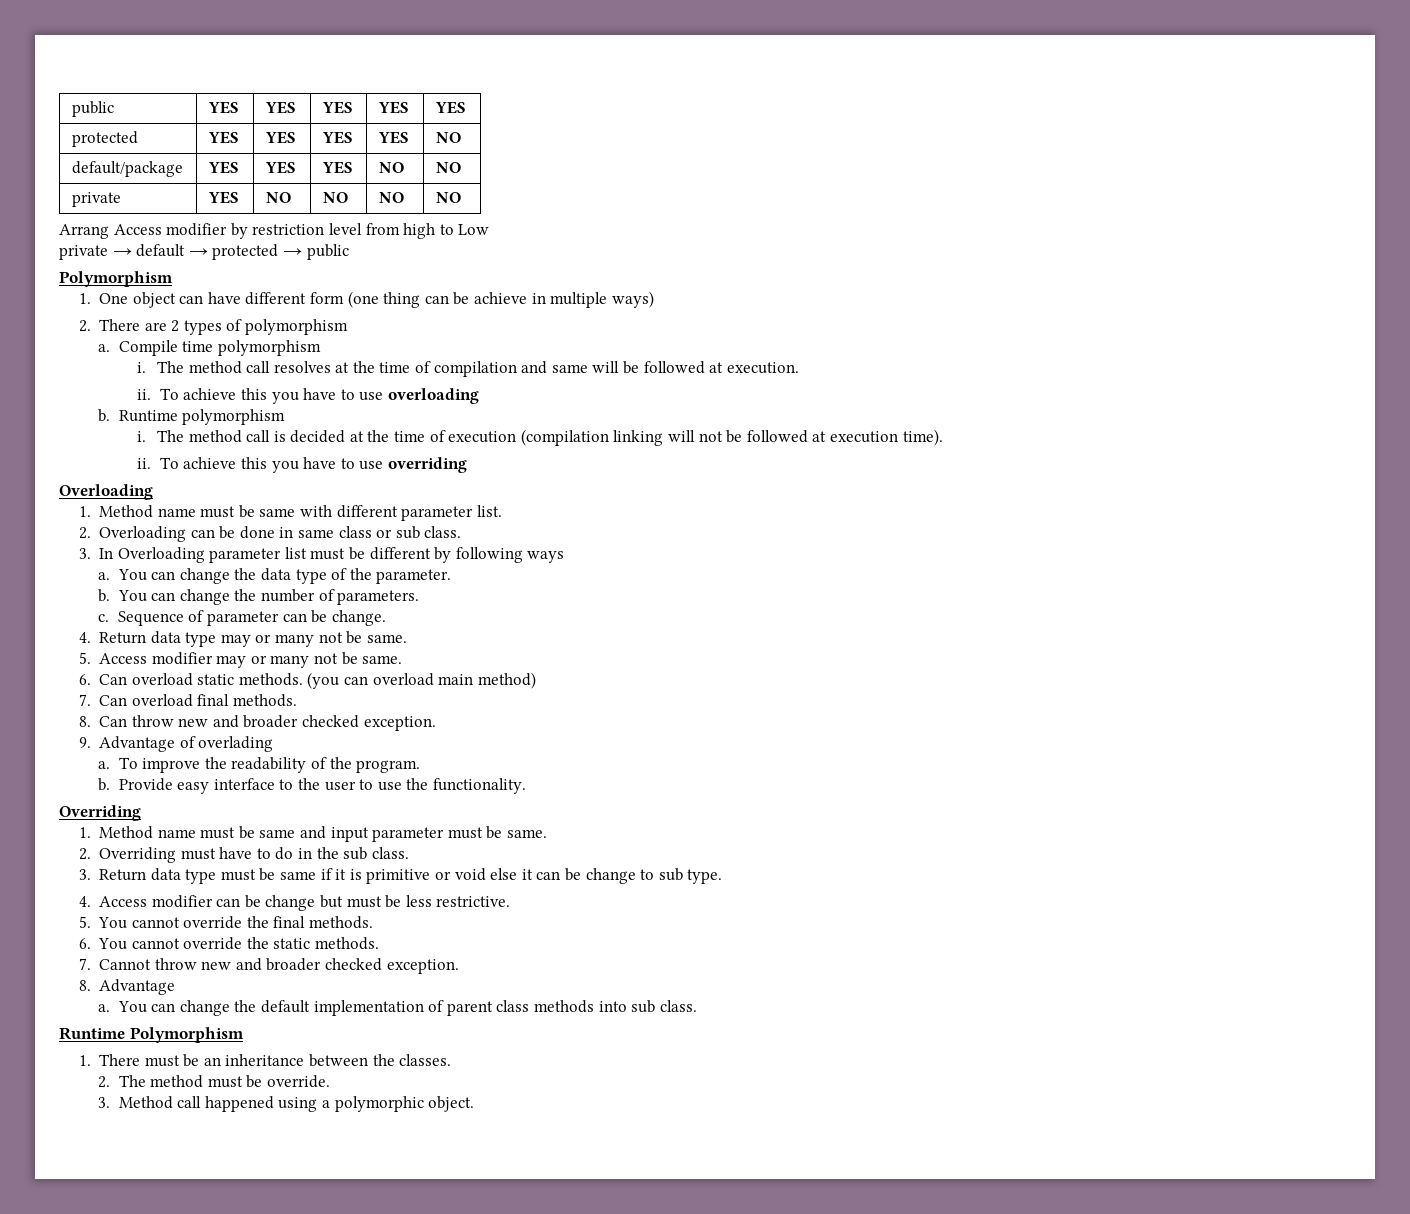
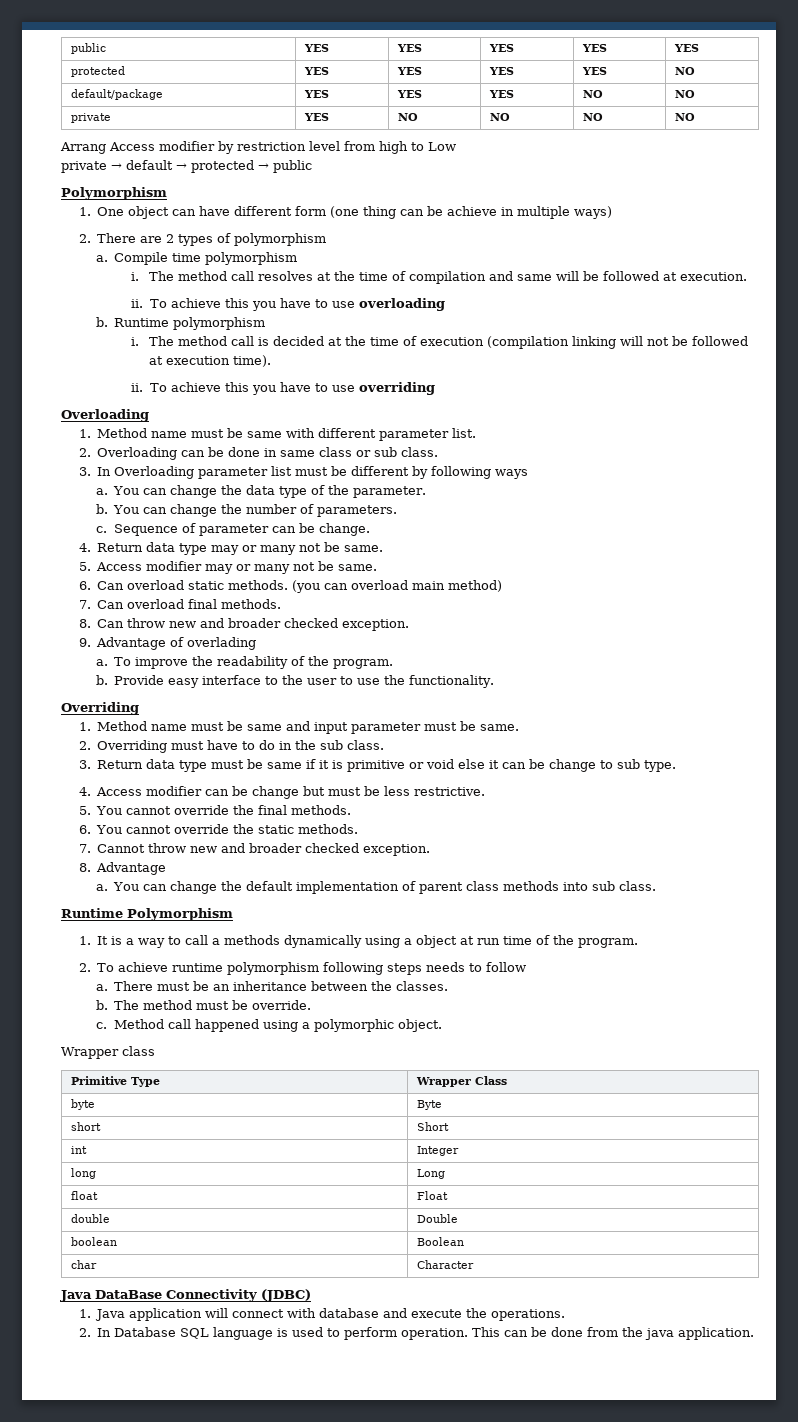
(91, 1060) none -> [96,935,638,948] [78,962,526,975] [96,984,109,991] It is a way to call a methods dynamically using a object at run time of the program. // 2. To achieve runtime polymorphism following steps needs to follow // a.
[98,1076,111,1088] 2. -> [96,1000,109,1010] b.
[98,1097,111,1108] 3. -> [96,1022,108,1029] c.
(475, 1104) none -> [61,1046,155,1059] [70,1076,160,1087] [415,1076,507,1087] [70,1099,95,1110] [416,1100,442,1110] [70,1122,101,1131] [416,1122,449,1131] [70,1146,87,1154] [416,1146,459,1156] [70,1168,96,1179] [416,1169,445,1179] [70,1191,98,1200] [416,1191,448,1200] [70,1214,110,1223] [416,1214,458,1223] [70,1237,117,1246] [416,1237,464,1246] [70,1260,97,1269] [416,1260,474,1269] [60,1289,311,1302] [78,1308,565,1321] [78,1327,754,1340] // Wrapper class // Primitive Type | Wrapper Class // byte | Byte // short | Short // int | Integer // long | Long // float | Float // double | Double // boolean | Boolean // char | Character // Java DataBase Connectivity (JDBC) // 1. Java application will connect with database and execute the operations. // 2. In Database SQL language is used to perform operation. This can be done from the java application.

